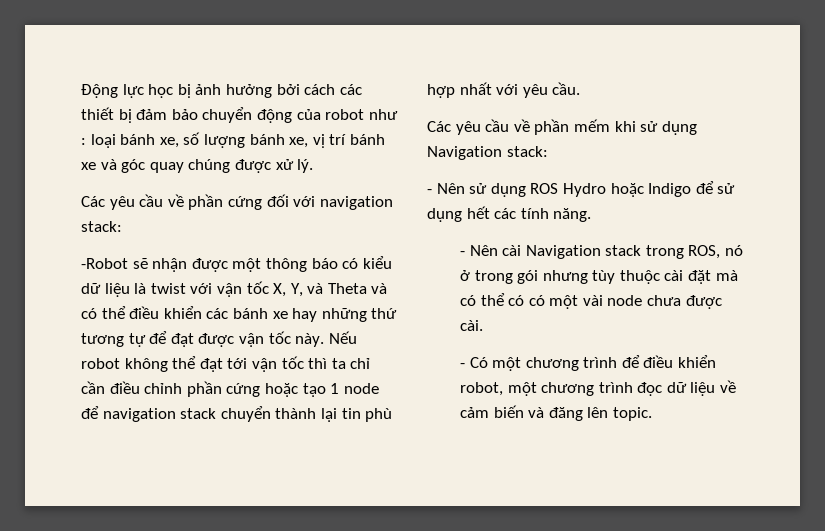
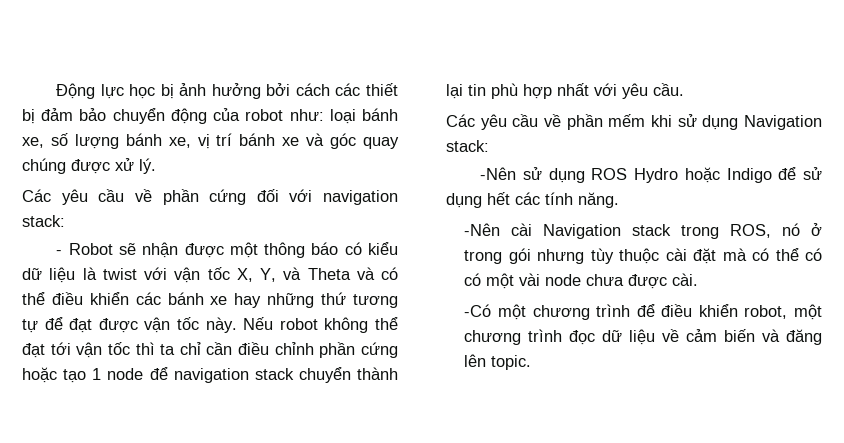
[368,109,398,120] [81,138,86,145] như : -> [289,109,324,121] như:
[81,258,128,269] -Robot -> [56,243,113,255] - Robot
[427,183,465,194] - Nên -> [480,167,517,180] -Nên
[459,245,498,256] - Nên -> [464,223,501,236] -Nên
[459,357,488,368] - Có -> [464,304,492,317] -Có

